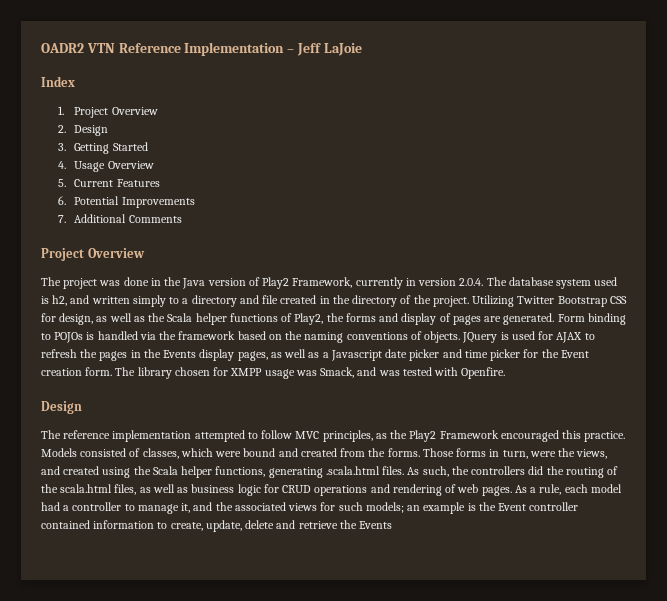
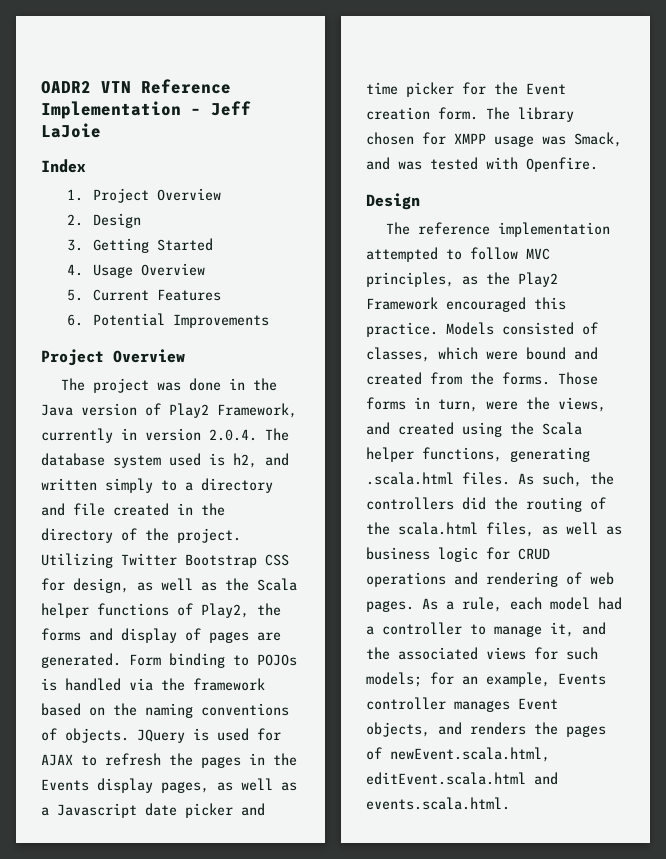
[57,214,182,223] // 7. Additional Comments -> (269, 321) none
[407,502,579,514] [41,520,393,532] an example is the Event controller contained information to create, update, delete and retrieve the Events -> [430,672,606,687] [366,697,558,712] [366,722,606,737] [366,747,550,762] [366,772,558,785] [366,797,510,810] for an example, Events controller manages Event objects, and renders the pages of newEvent.scala.html, editEvent.scala.html and events.scala.html.

